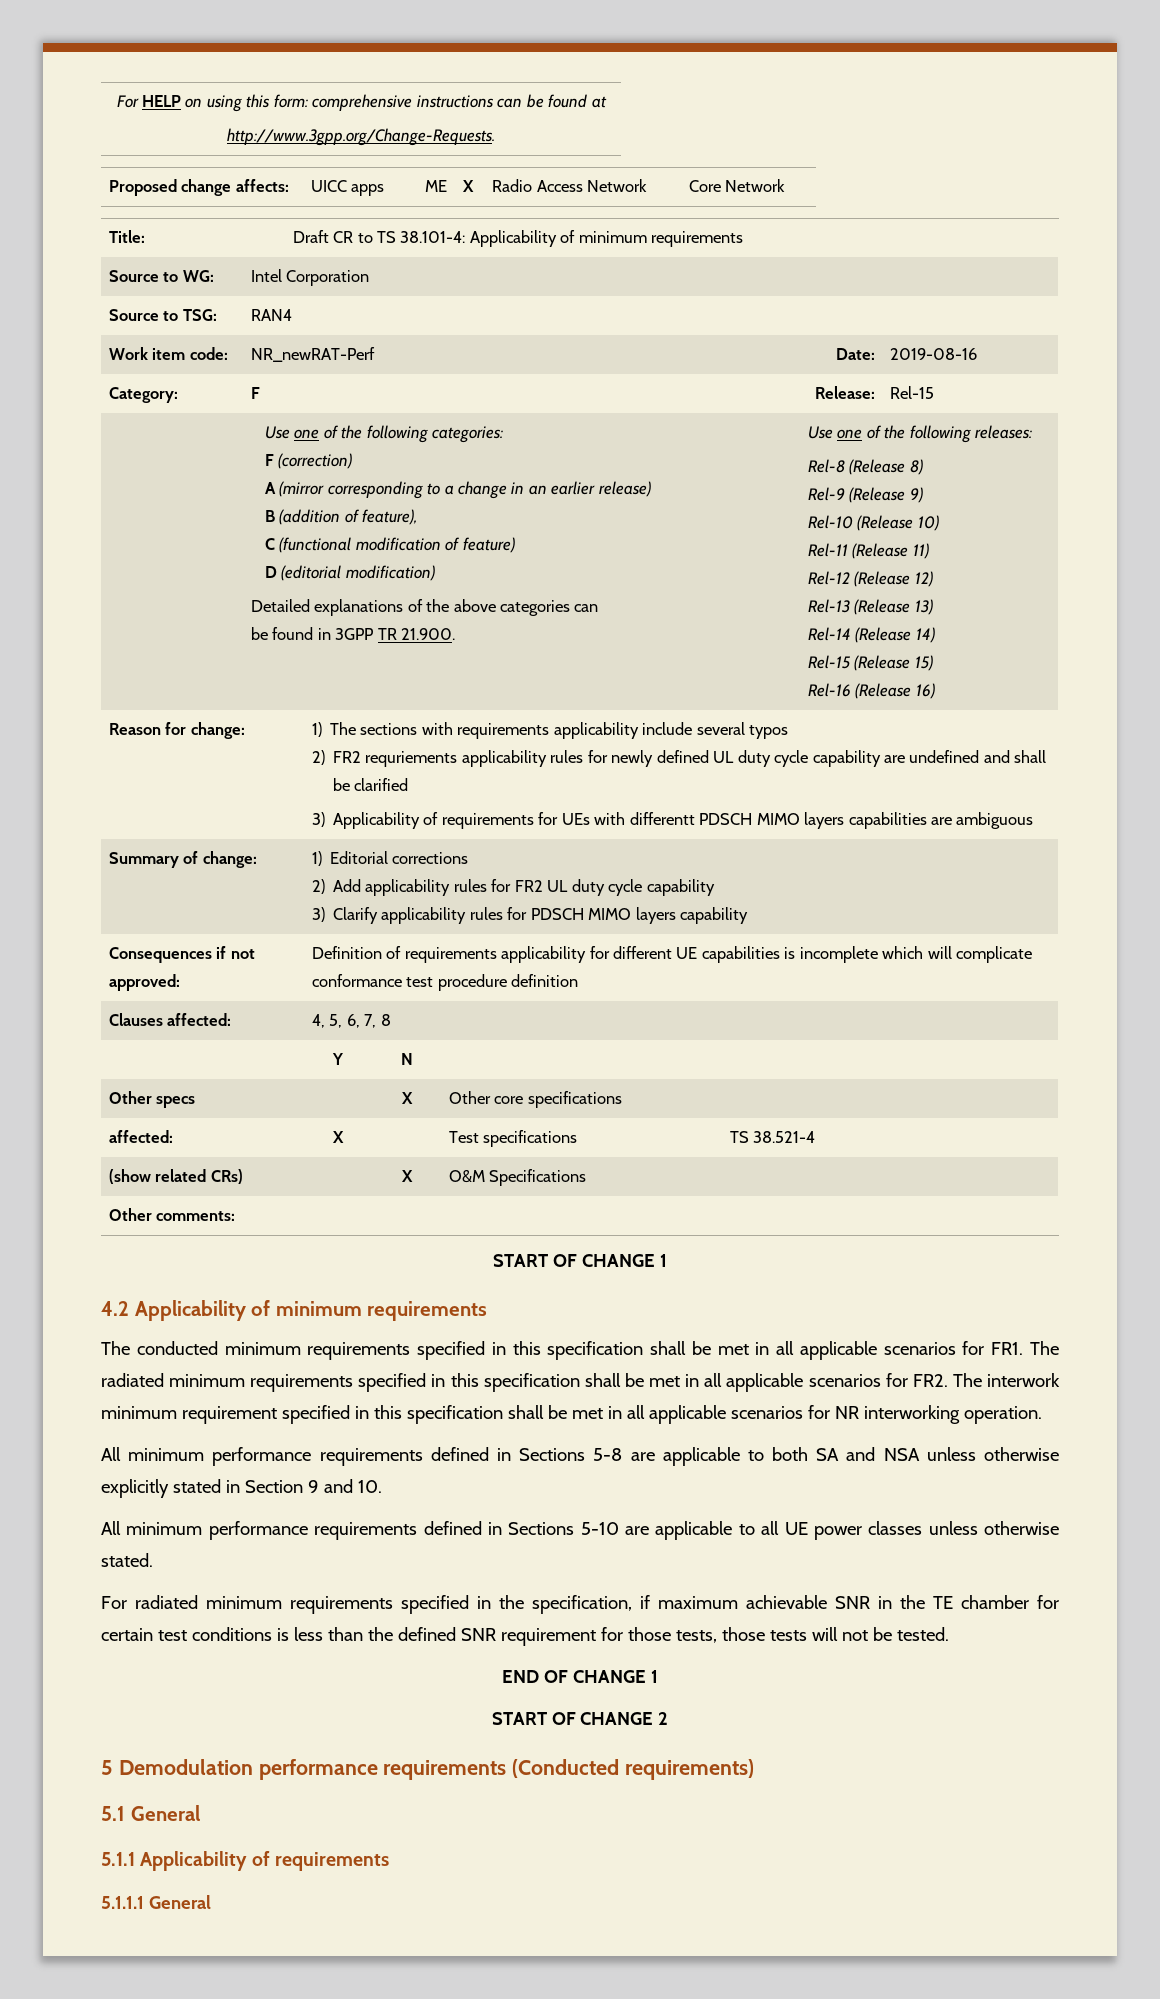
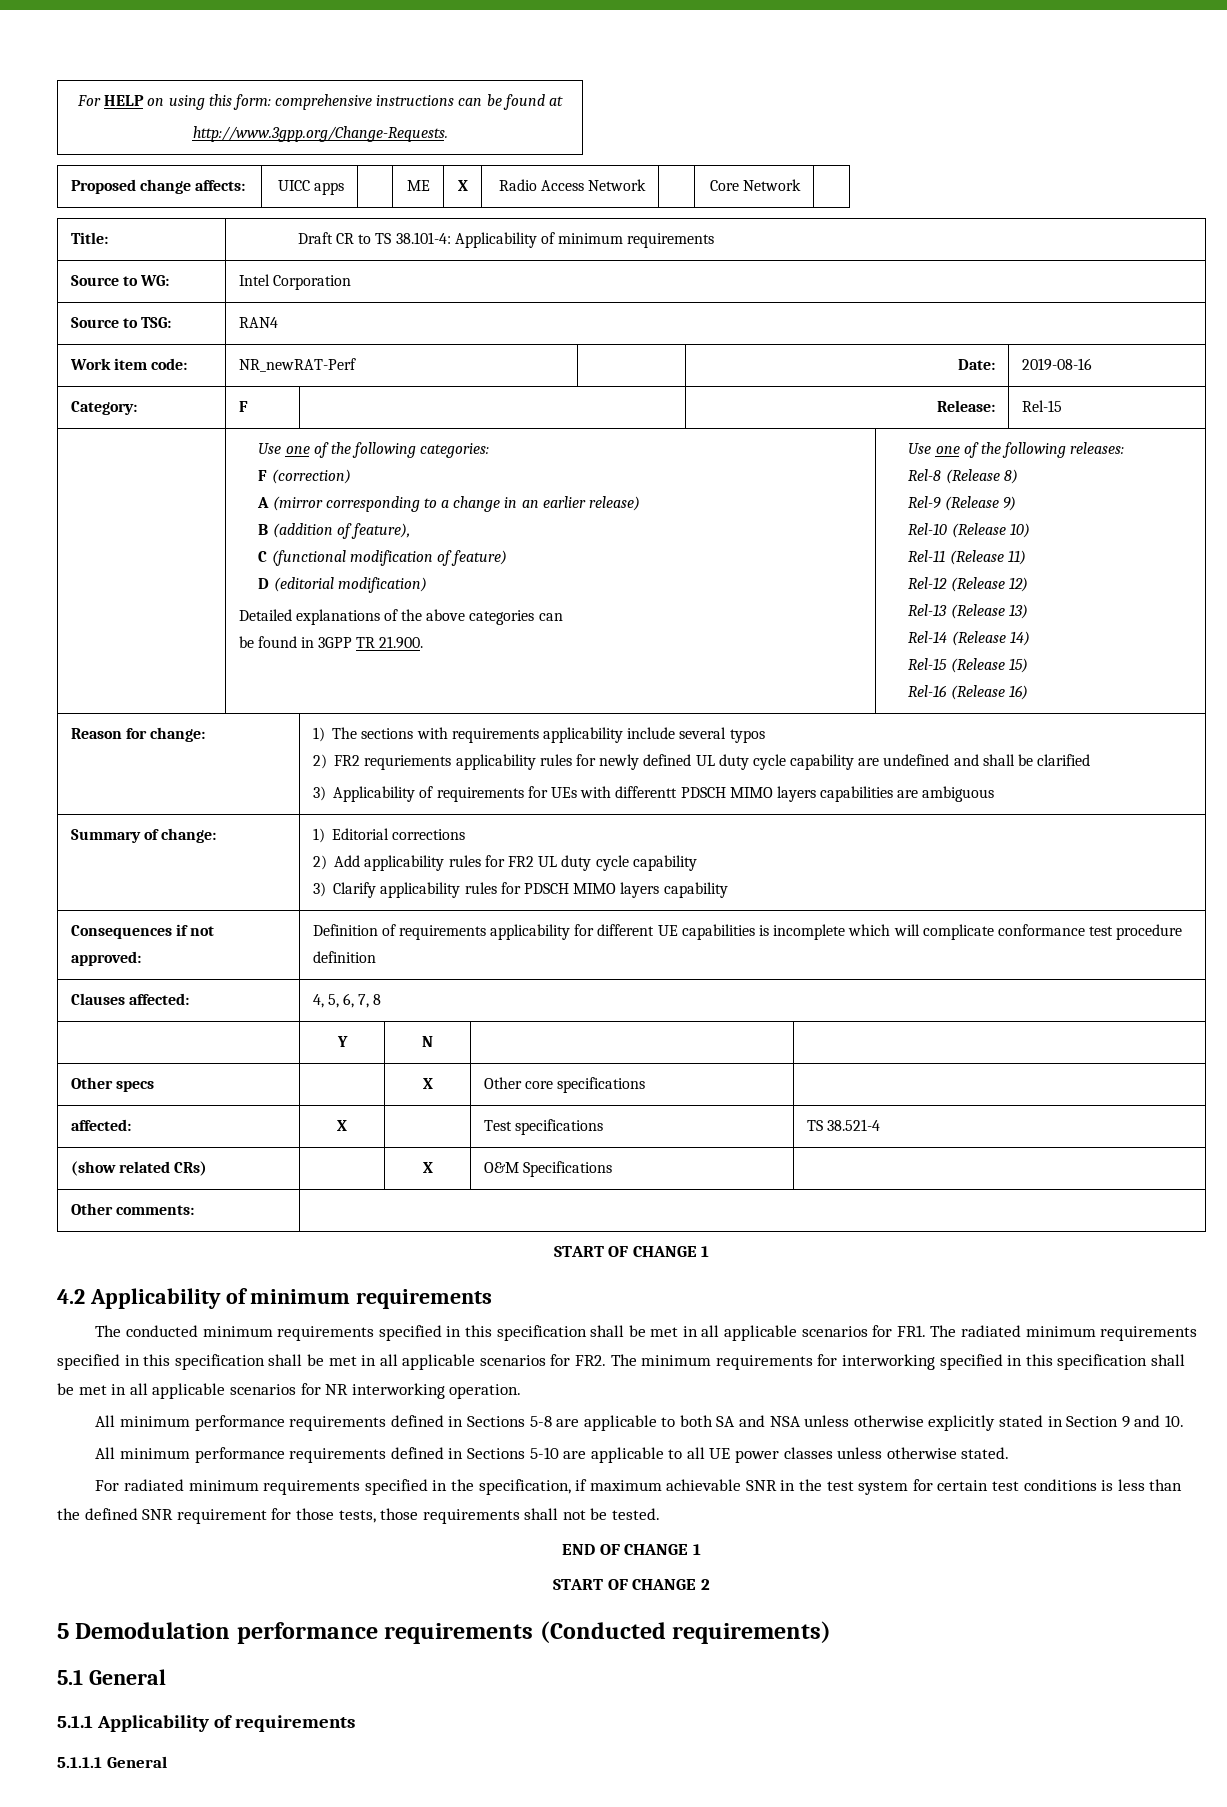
[987,1373,1060,1387] [101,1406,277,1424] interwork minimum requirement -> [641,1354,936,1370] minimum requirements for interworking
[932,1595,1029,1609] TE chamber -> [826,1481,909,1495] test system
[769,1627,838,1641] tests will -> [422,1508,559,1524] requirements shall

